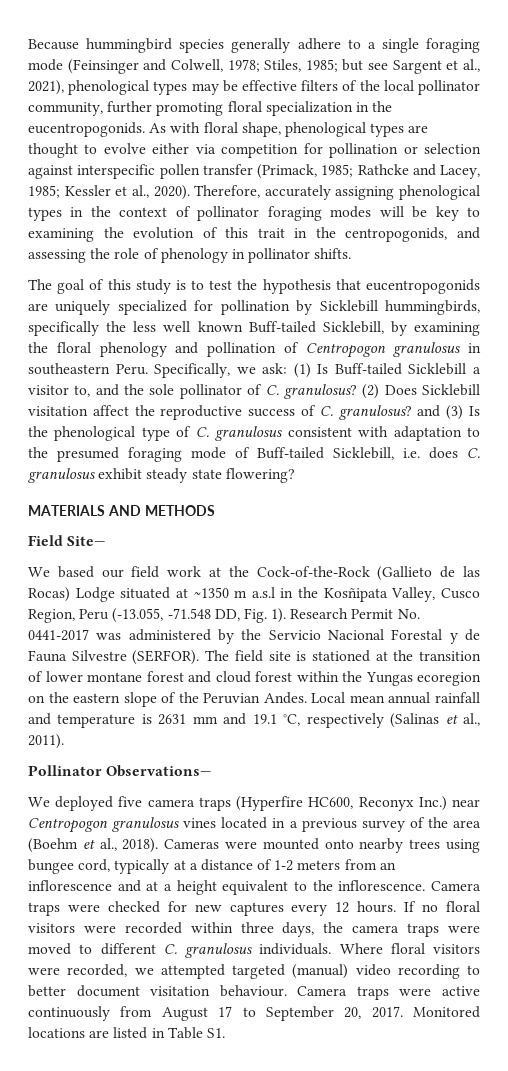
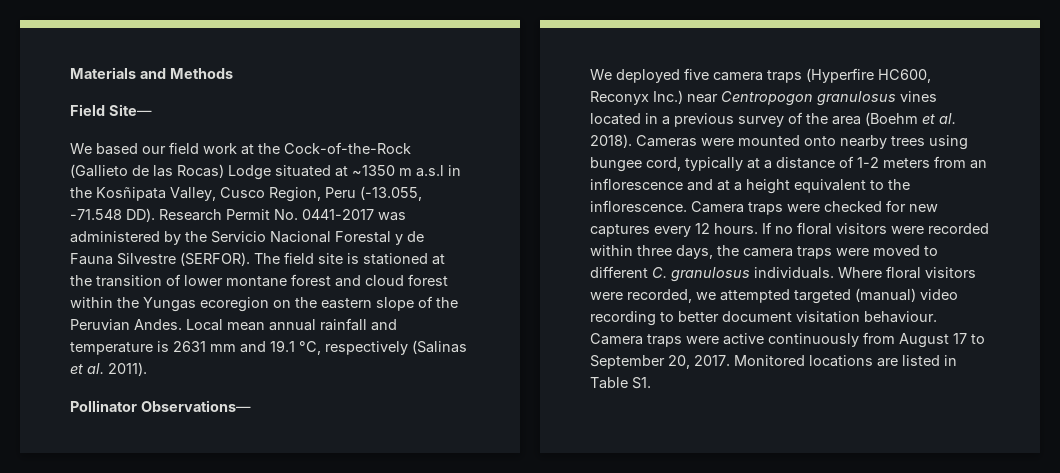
[28,38,480,53] [28,59,480,74] [28,80,480,95] [28,101,393,116] [28,122,429,137] [28,143,482,158] [28,164,480,179] [28,185,480,200] [28,206,480,221] [28,227,480,242] [28,248,352,263] [28,279,480,294] [28,300,480,315] [28,321,480,336] [28,342,481,358] [28,363,481,378] [28,384,481,399] [28,405,481,420] [28,426,481,441] [28,447,480,462] [28,468,295,483] [28,505,215,516] Because hummingbird species generally adhere to a single foraging mode (Feinsinger and Colwell, 1978; Stiles, 1985; but see Sargent et al., 2021), phenological types may be effective filters of the local pollinator community, further promoting floral specialization in the eucentropogonids. As with floral shape, phenological types are thought to evolve either via competition for pollination or selection against interspecific pollen transfer (Primack, 1985; Rathcke and Lacey, 1985; Kessler et al., 2020). Therefore, accurately assigning phenological types in the context of pollinator foraging modes will be key to examining the evolution of this trait in the centropogonids, and assessing the role of phenology in pollinator shifts. // The goal of this study is to test the hypothesis that eucentropogonids are uniquely specialized for pollination by Sicklebill hummingbirds, specifically the less well known Buff-tailed Sicklebill, by examining the floral phenology and pollination of Centropogon granulosus in southeastern Peru. Specifically, we ask: (1) Is Buff-tailed Sicklebill a visitor to, and the sole pollinator of C. granulosus? (2) Does Sicklebill visitation affect the reproductive success of C. granulosus? and (3) Is the phenological type of C. granulosus consistent with adaptation to the presumed foraging mode of Buff-tailed Sicklebill, i.e. does C. granulosus exhibit steady state flowering? // MATERIALS AND METHODS -> [70,67,233,79] Materials and Methods
[214,608,287,623] DD, Fig. 1). -> [126,208,155,222] DD).
[462,713,480,726] al., -> [87,363,104,374] al.
[99,838,117,851] al., -> [939,113,956,124] al.

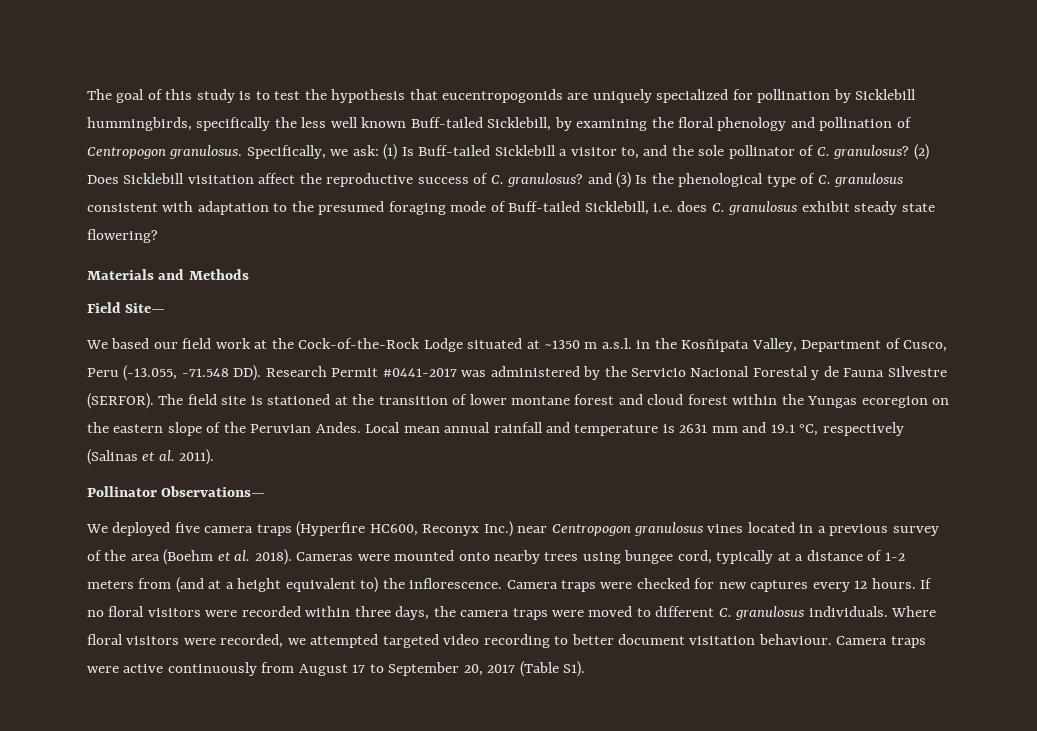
(70, 73) none -> [87,89,917,103] [87,117,912,131] [87,144,929,160] [87,172,904,188] [87,201,935,215] [87,229,158,243] The goal of this study is to test the hypothesis that eucentropogonids are uniquely specialized for pollination by Sicklebill hummingbirds, specifically the less well known Buff-tailed Sicklebill, by examining the floral phenology and pollination of Centropogon granulosus. Specifically, we ask: (1) Is Buff-tailed Sicklebill a visitor to, and the sole pollinator of C. granulosus? (2) Does Sicklebill visitation affect the reproductive success of C. granulosus? and (3) Is the phenological type of C. granulosus consistent with adaptation to the presumed foraging mode of Buff-tailed Sicklebill, i.e. does C. granulosus exhibit steady state flowering? //
[70,164,224,178] (Gallieto de las Rocas) -> (421, 343) none
[416,165,444,177] a.s.l -> [601,338,632,349] a.s.l.
[220,187,321,202] Cusco Region, -> [801,338,948,352] Department of Cusco,
[274,209,374,220] No. 0441-2017 -> [382,368,457,377] #0441-2017
[970,160,987,169] [590,178,713,191] an inflorescence and -> [175,577,204,593] (and
[870,180,884,190] to -> [360,577,379,593] to)
[855,288,916,302] (manual) -> (439, 641) none
[694,355,957,367] [590,377,651,389] 2017. Monitored locations are listed in Table S1. -> [487,661,586,677] 2017 (Table S1).

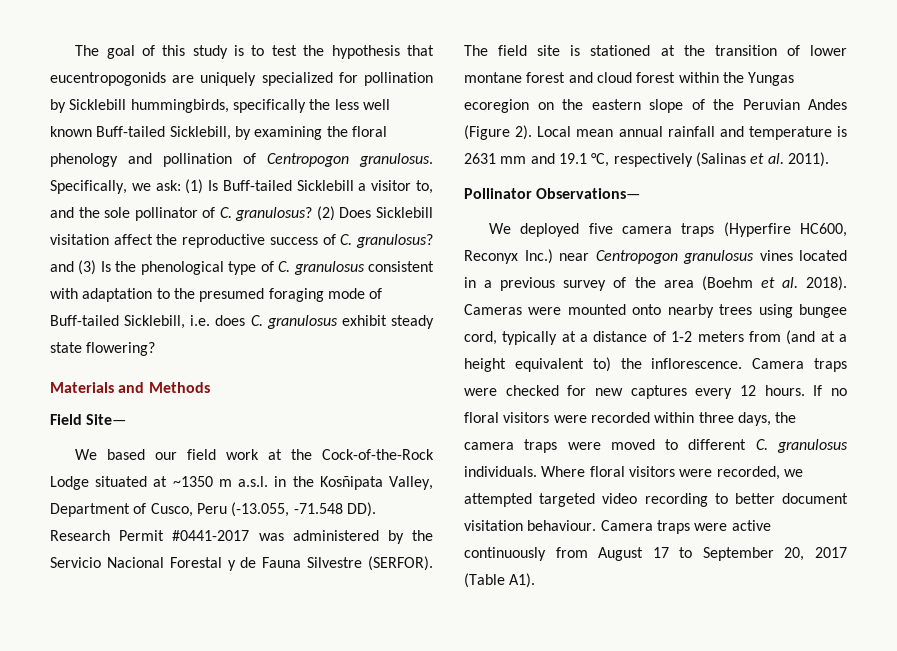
[315,422,361,433] Andes. -> [808,99,847,110] [464,125,533,140] Andes (Figure 2).
[563,661,586,677] S1). -> [509,573,536,588] A1).

